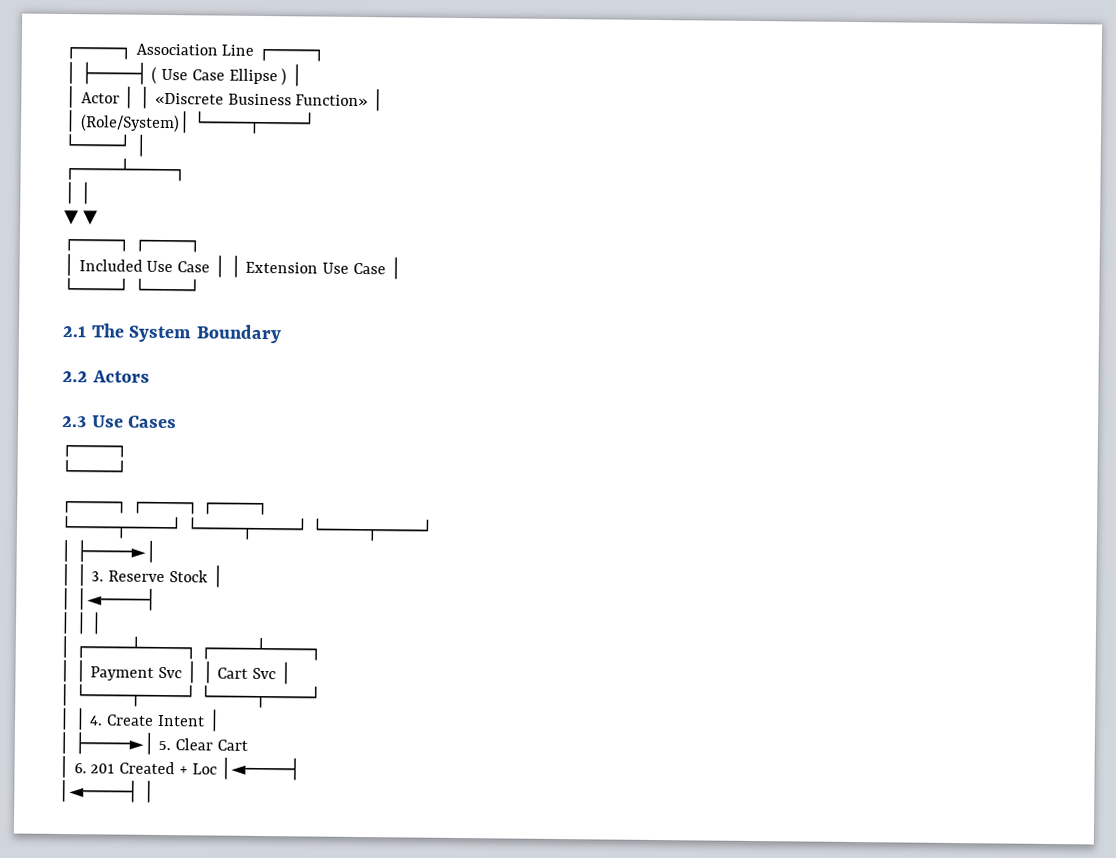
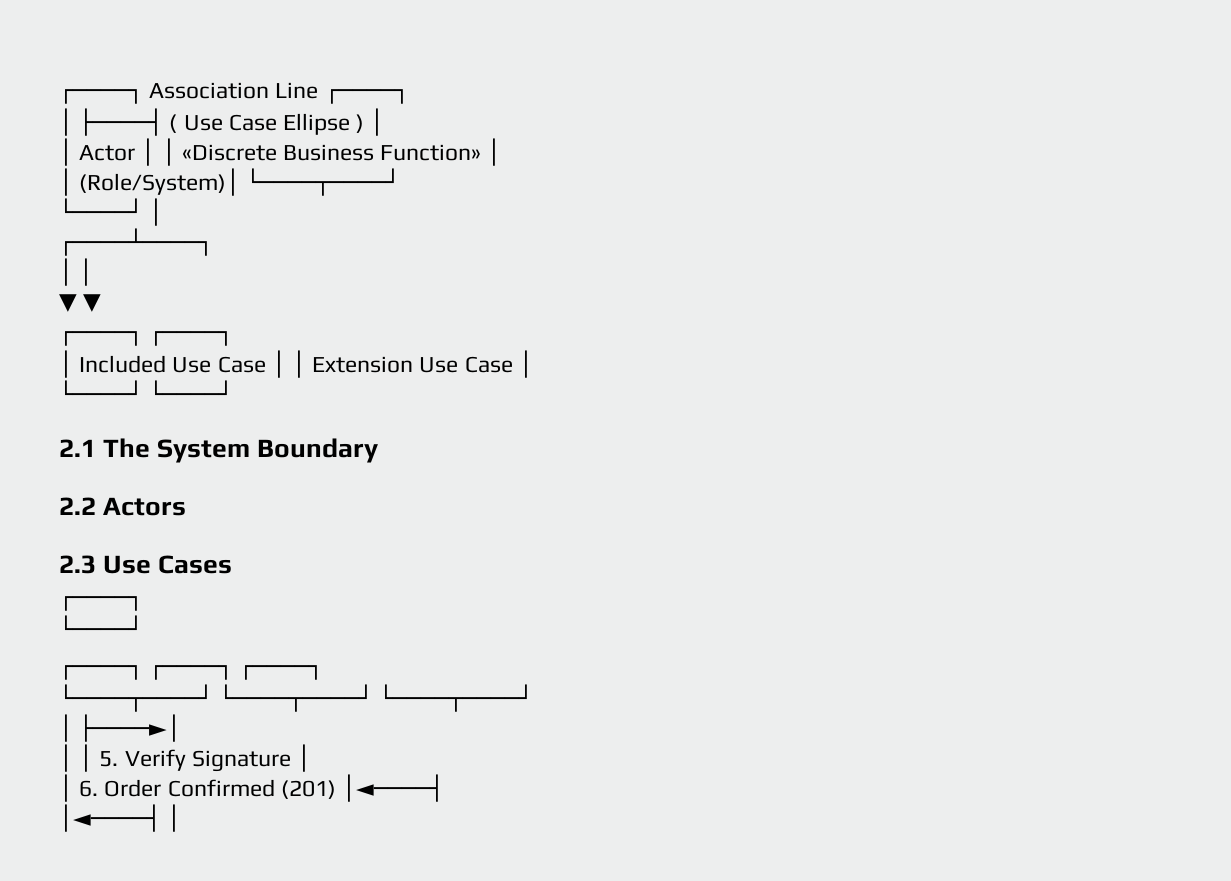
[91,565,224,588] [60,587,157,611] [59,611,104,635] [59,635,323,661] [59,659,292,685] [59,683,323,709] [58,707,221,732] [58,731,248,755] [58,755,217,779] 3. Reserve Stock │ // │ │◄────┤ // │ │ │ // │ ┌────┴────┐ ┌────┴────┐ // │ │ Payment Svc │ │ Cart Svc │ // │ └────┬────┘ └────┬────┘ // │ │ 4. Create Intent │ // │ ├────►│ 5. Clear Cart // │ 6. 201 Created + Loc -> [99,744,312,772] [59,774,336,802] 5. Verify Signature │ // │ 6. Order Confirmed (201)

